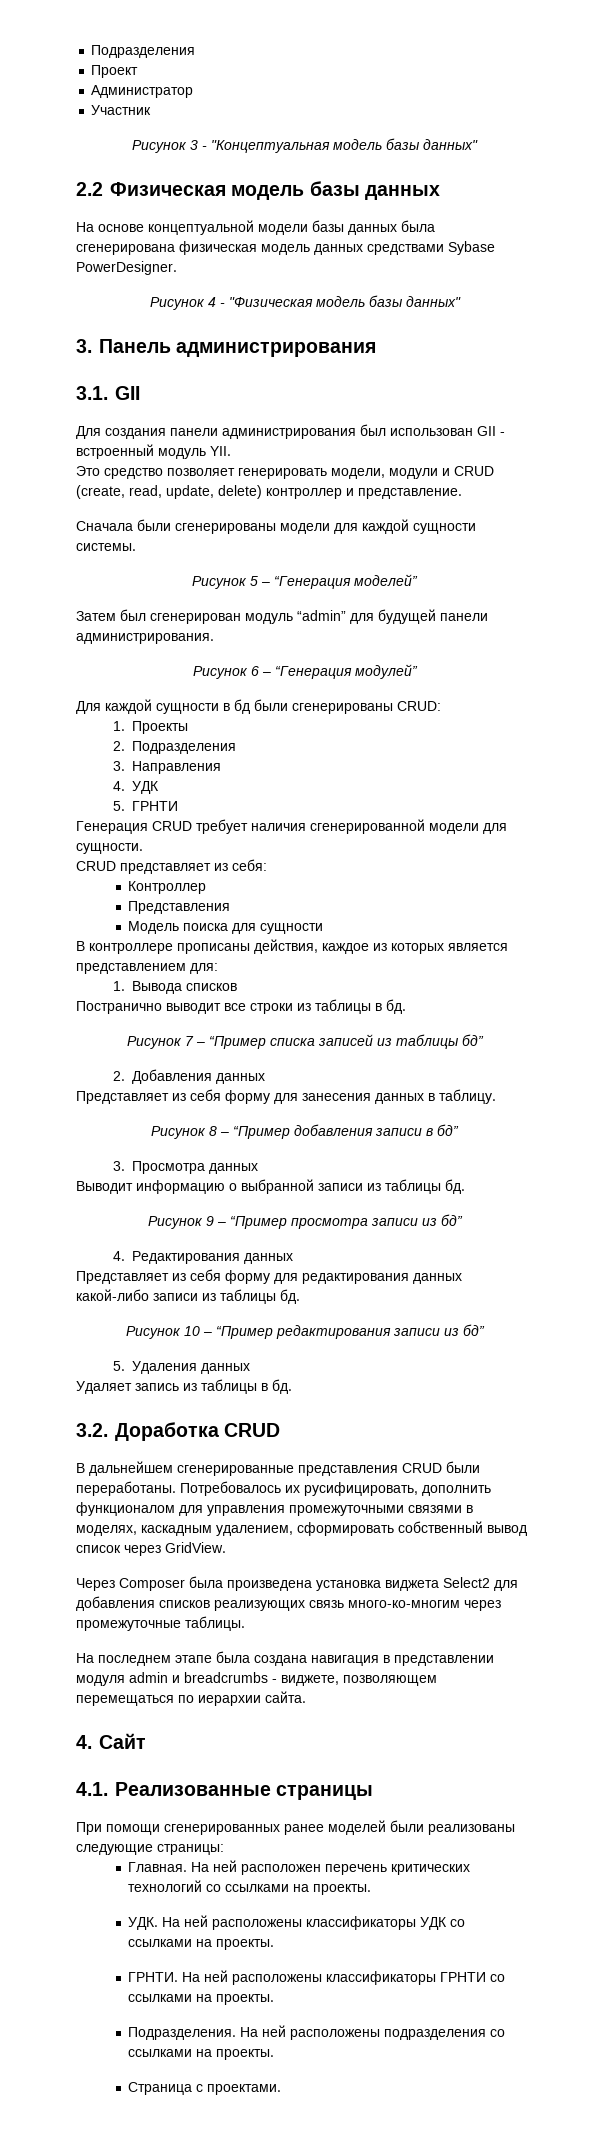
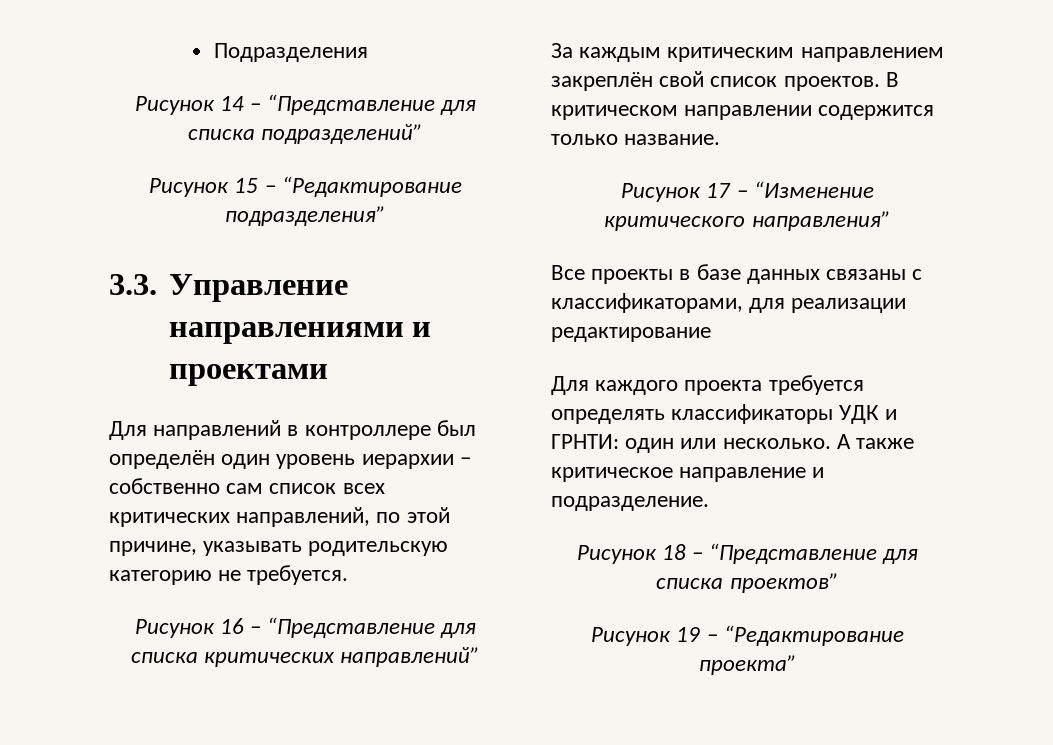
[91,45,196,58] [91,65,139,78] [91,85,194,98] [91,105,152,115] [132,138,478,153] [76,181,440,200] [76,220,435,235] [76,241,495,255] [76,261,177,275] [149,295,461,310] [76,339,377,357] [76,386,140,400] [76,424,505,439] [76,444,231,459] [76,466,494,479] [76,485,462,499] [76,519,476,534] [76,543,136,551] [192,574,418,589] [76,609,488,624] [76,633,214,644] [192,664,418,679] [76,699,441,714] [112,721,188,734] [112,741,236,754] [112,761,221,774] [112,781,159,794] [112,801,178,811] [76,819,507,834] [76,843,143,854] [76,859,267,874] [128,881,207,894] [128,901,231,914] [128,921,324,934] [76,939,508,954] [76,963,218,974] [112,981,237,994] [76,999,406,1014] [126,1034,484,1049] [112,1069,265,1084] [76,1089,496,1104] [151,1124,459,1139] [112,1161,258,1174] [76,1179,465,1194] [147,1214,463,1229] [112,1251,293,1264] [76,1269,462,1284] [76,1289,300,1304] [125,1324,485,1339] [112,1361,250,1374] [76,1379,292,1394] [76,1422,281,1441] [76,1461,480,1476] [76,1481,491,1496] [76,1502,473,1516] [76,1521,527,1536] [76,1542,226,1556] [76,1576,518,1591] [76,1596,501,1611] [76,1616,245,1631] [76,1651,494,1666] [76,1672,437,1686] [76,1691,306,1706] [76,1733,146,1749] [76,1782,374,1800] [76,1820,515,1835] [76,1844,224,1855] [128,1860,471,1875] [128,1880,372,1895] [128,1915,466,1930] [128,1939,275,1950] [128,1970,506,1985] [128,1994,275,2005] [128,2025,506,2040] [128,2049,275,2060] [128,2082,282,2095] Подразделения // Проект // Администратор // Участник // Рисунок 3 - "Концептуальная модель базы данных" // 2.2 Физическая модель базы данных // На основе концептуальной модели базы данных была сгенерирована физическая модель данных средствами Sybase PowerDesigner. // Рисунок 4 - "Физическая модель базы данных" // 3. Панель администрирования // 3.1. GII // Для создания панели администрирования был использован GII - встроенный модуль YII. // Это средство позволяет генерировать модели, модули и CRUD (create, read, update, delete) контроллер и представление. // Сначала были сгенерированы модели для каждой сущности системы. // Рисунок 5 – “Генерация моделей” // Затем был сгенерирован модуль “admin” для будущей панели администрирования. // Рисунок 6 – “Генерация модулей” // Для каждой сущности в бд были сгенерированы CRUD: // 1. Проекты // 2. Подразделения // 3. Направления // 4. УДК // 5. ГРНТИ // Генерация CRUD требует наличия сгенерированной модели для сущности. // CRUD представляет из себя: // Контроллер // Представления // Модель поиска для сущности // В контроллере прописаны действия, каждое из которых является представлением для: // 1. Вывода списков // Постранично выводит все строки из таблицы в бд. // Рисунок 7 – “Пример списка записей из таблицы бд” // 2. Добавления данных // Представляет из себя форму для занесения данных в таблицу. // Рисунок 8 – “Пример добавления записи в бд” // 3. Просмотра данных // Выводит информацию о выбранной записи из таблицы бд. // Рисунок 9 – “Пример просмотра записи из бд” // 4. Редактирования данных // Представляет из себя форму для редактирования данных какой-либо записи из таблицы бд. // Рисунок 10 – “Пример редактирования записи из бд” // 5. Удаления данных // Удаляет запись из таблицы в бд. // 3.2. Доработка CRUD // В дальнейшем сгенерированные представления CRUD были переработаны. Потребовалось их русифицировать, дополнить функционалом для управления промежуточными связями в моделях, каскадным удалением, сформировать собственный вывод список через GridView. // Через Composer была произведена установка виджета Select2 для добавления списков реализующих связь много-ко-многим через промежуточные таблицы. // На последнем этапе была создана навигация в представлении модуля admin и breadcrumbs - виджете, позволяющем перемещаться по иерархии сайта. // 4. Сайт // 4.1. Реализованные страницы // При помощи сгенерированных ранее моделей были реализованы следующие страницы: // Главная. На ней расположен перечень критических технологий со ссылками на проекты. // УДК. На ней расположены классификаторы УДК со ссылками на проекты. // ГРНТИ. На ней расположены классификаторы ГРНТИ со ссылками на проекты. // Подразделения. На ней расположены подразделения со ссылками на проекты. // Страница с проектами. -> [214,43,369,62] [134,94,477,115] [187,124,424,144] [149,176,462,197] [225,206,386,226] [109,274,348,302] [168,322,432,344] [168,364,328,386] [109,420,476,440] [109,450,471,469] [109,478,385,494] [109,507,450,527] [109,541,449,556] [109,565,349,585] [134,617,477,638] [130,647,481,667] [551,43,944,62] [551,71,899,91] [551,105,935,120] [551,134,721,145] [621,181,874,202] [604,211,891,231] [551,264,923,284] [551,293,907,313] [551,327,711,342] [551,375,864,395] [551,404,897,424] [551,434,915,453] [551,467,825,482] [551,496,709,511] [576,543,919,564] [656,573,839,593] [591,625,904,646] [698,655,797,675] Подразделения // Рисунок 14 – “Представление для списка подразделений” // Рисунок 15 – “Редактирование подразделения” // 3.3. Управление направлениями и проектами // Для направлений в контроллере был определён один уровень иерархии – собственно сам список всех критических направлений, по этой причине, указывать родительскую категорию не требуется. // Рисунок 16 – “Представление для списка критических направлений” // За каждым критическим направлением закреплён свой список проектов. В критическом направлении содержится только название. // Рисунок 17 – “Изменение критического направления” // Все проекты в базе данных связаны с классификаторами, для реализации редактирование // Для каждого проекта требуется определять классификаторы УДК и ГРНТИ: один или несколько. А также критическое направление и подразделение. // Рисунок 18 – “Представление для списка проектов” // Рисунок 19 – “Редактирование проекта”

